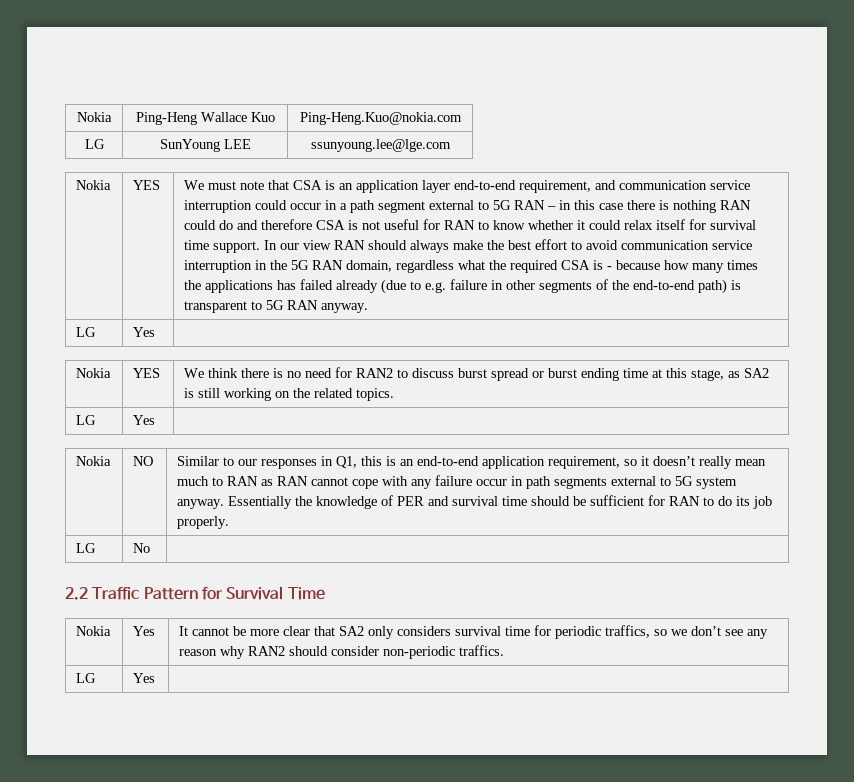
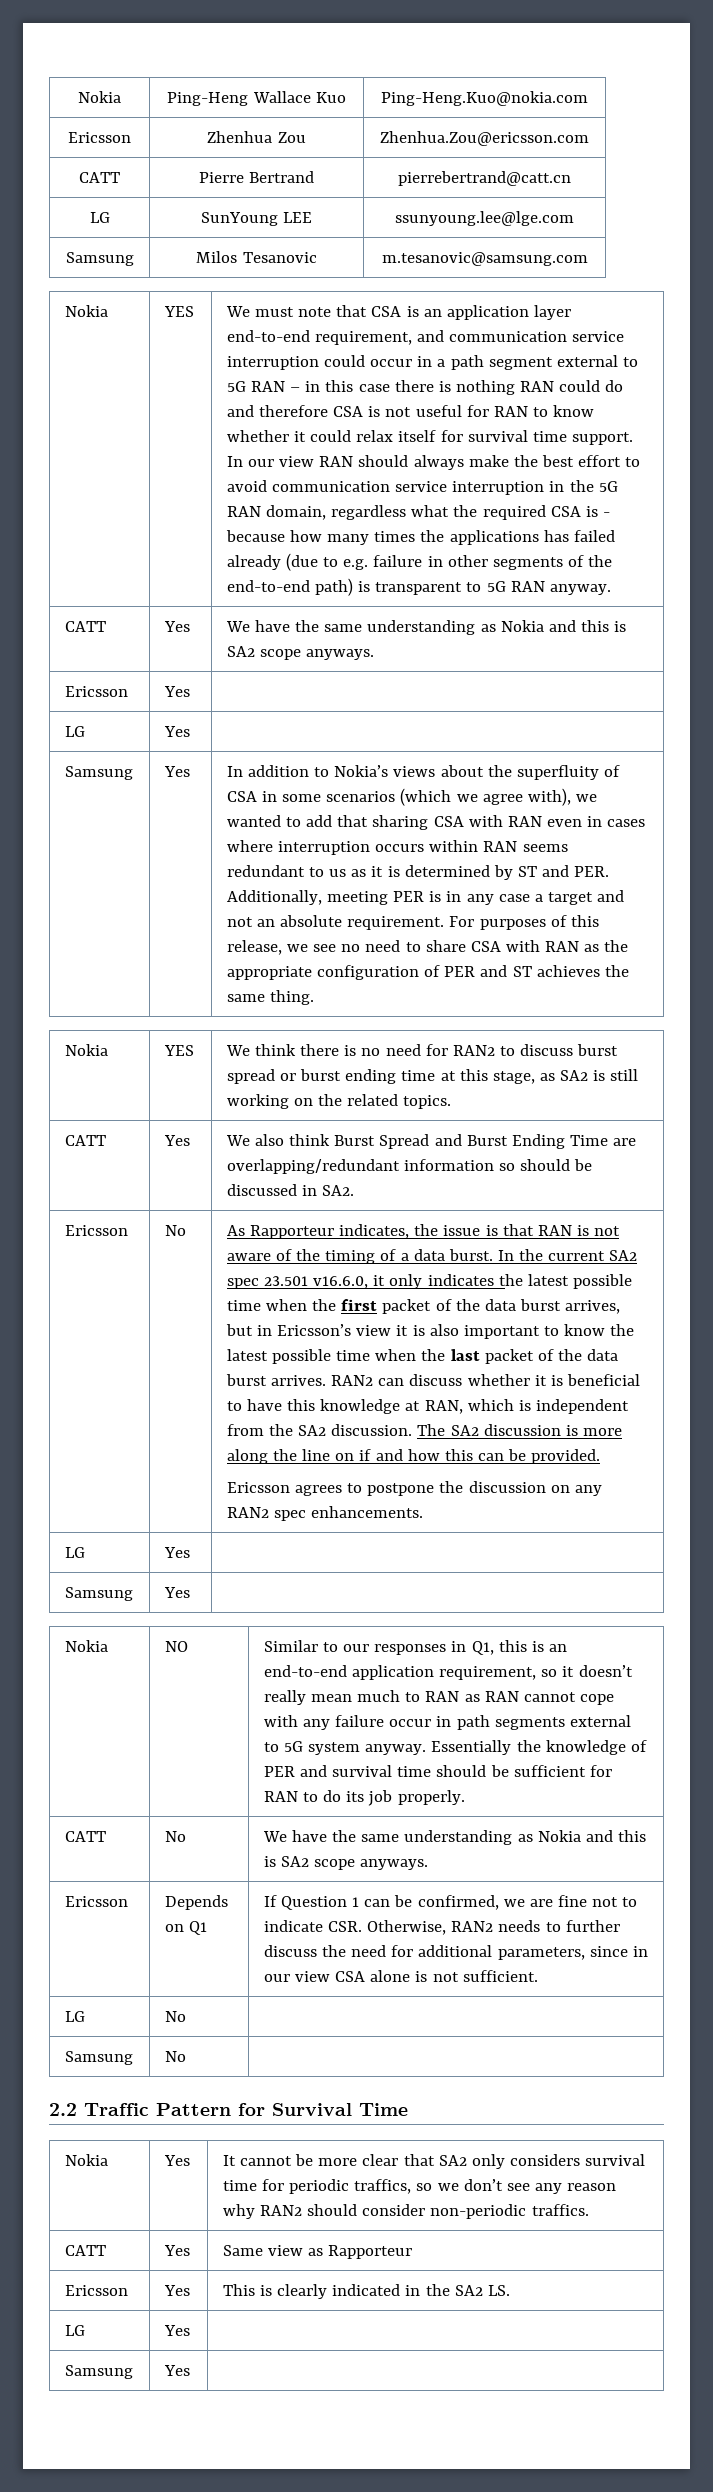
(462, 118) none -> [68,132,131,143] [207,131,306,143] [380,131,589,146] [79,172,120,183] [198,171,315,183] [398,171,571,186] // Ericsson | Zhenhua Zou | Zhenhua.Zou@ericsson.com // CATT | Pierre Bertrand | pierrebertrand@catt.cn
(451, 145) none -> [65,252,134,266] [196,251,317,263] [381,252,588,266] // Samsung | Milos Tesanovic | m.tesanovic@samsung.com
[76,327,97,337] [133,327,156,337] LG | Yes | -> [64,621,106,632] [163,621,190,632] [225,620,627,635] [226,646,375,660] [64,686,128,697] [163,686,190,697] [64,726,85,737] [163,726,190,737] [64,766,133,780] [163,766,190,777] [226,765,620,780] [226,788,597,806] [226,815,646,830] [226,840,568,855] [226,865,610,880] [226,890,625,905] [226,915,599,930] [226,940,629,955] [226,965,629,980] [226,990,315,1005] CATT | Yes | We have the same understanding as Nokia and this is SA2 scope anyways. // Ericsson | Yes | // LG | Yes | // Samsung | Yes | In addition to Nokia’s views about the superfluity of CSA in some scenarios (which we agree with), we wanted to add that sharing CSA with RAN even in cases where interruption occurs within RAN seems redundant to us as it is determined by ST and PER. Additionally, meeting PER is in any case a target and not an absolute requirement. For purposes of this release, we see no need to share CSA with RAN as the appropriate configuration of PER and ST achieves the same thing.
[76,415,97,425] [133,415,156,425] // LG | Yes | -> [64,1135,106,1146] [163,1135,190,1146] [225,1134,637,1149] [226,1159,593,1174] [226,1184,355,1196] [64,1225,128,1236] [164,1225,186,1236] [226,1224,621,1239] [226,1249,638,1264] [226,1274,632,1289] [226,1299,621,1314] [225,1324,635,1339] [226,1349,619,1364] [225,1374,640,1386] [226,1399,629,1414] [226,1424,622,1436] [226,1449,601,1464] [226,1481,602,1496] [226,1506,424,1521] [64,1547,85,1558] [163,1547,190,1558] [64,1587,133,1601] [163,1587,190,1598] // CATT | Yes | We also think Burst Spread and Burst Ending Time are overlapping/redundant information so should be discussed in SA2. // Ericsson | No | As Rapporteur indicates, the issue is that RAN is not aware of the timing of a data burst. In the current SA2 spec 23.501 v16.6.0, it only indicates the latest possible time when the first packet of the data burst arrives, but in Ericsson’s view it is also important to know the latest possible time when the last packet of the data burst arrives. RAN2 can discuss whether it is beneficial to have this knowledge at RAN, which is independent from the SA2 discussion. The SA2 discussion is more along the line on if and how this can be provided. // Ericsson agrees to postpone the discussion on any RAN2 spec enhancements. // LG | Yes | // Samsung | Yes |
(230, 522) none -> [64,1831,106,1842] [164,1831,186,1842] [262,1830,646,1845] [263,1856,429,1870] [64,1896,128,1907] [164,1895,228,1910] [164,1921,208,1935] [263,1895,638,1910] [263,1920,620,1935] [263,1945,648,1960] [263,1970,538,1982] // CATT | No | We have the same understanding as Nokia and this is SA2 scope anyways. // Ericsson | Depends on Q1 | If Question 1 can be confirmed, we are fine not to indicate CSR. Otherwise, RAN2 needs to further discuss the need for additional parameters, since in our view CSA alone is not sufficient.
(151, 548) none -> [64,2051,133,2065] [164,2051,186,2062] // Samsung | No |
[76,673,97,683] [133,673,156,683] // LG | Yes | -> [64,2245,106,2256] [163,2245,190,2256] [222,2245,413,2259] [64,2285,128,2296] [163,2285,190,2296] [222,2284,510,2299] [64,2325,85,2336] [163,2325,190,2336] [64,2365,133,2379] [163,2365,190,2376] // CATT | Yes | Same view as Rapporteur // Ericsson | Yes | This is clearly indicated in the SA2 LS. // LG | Yes | // Samsung | Yes |

